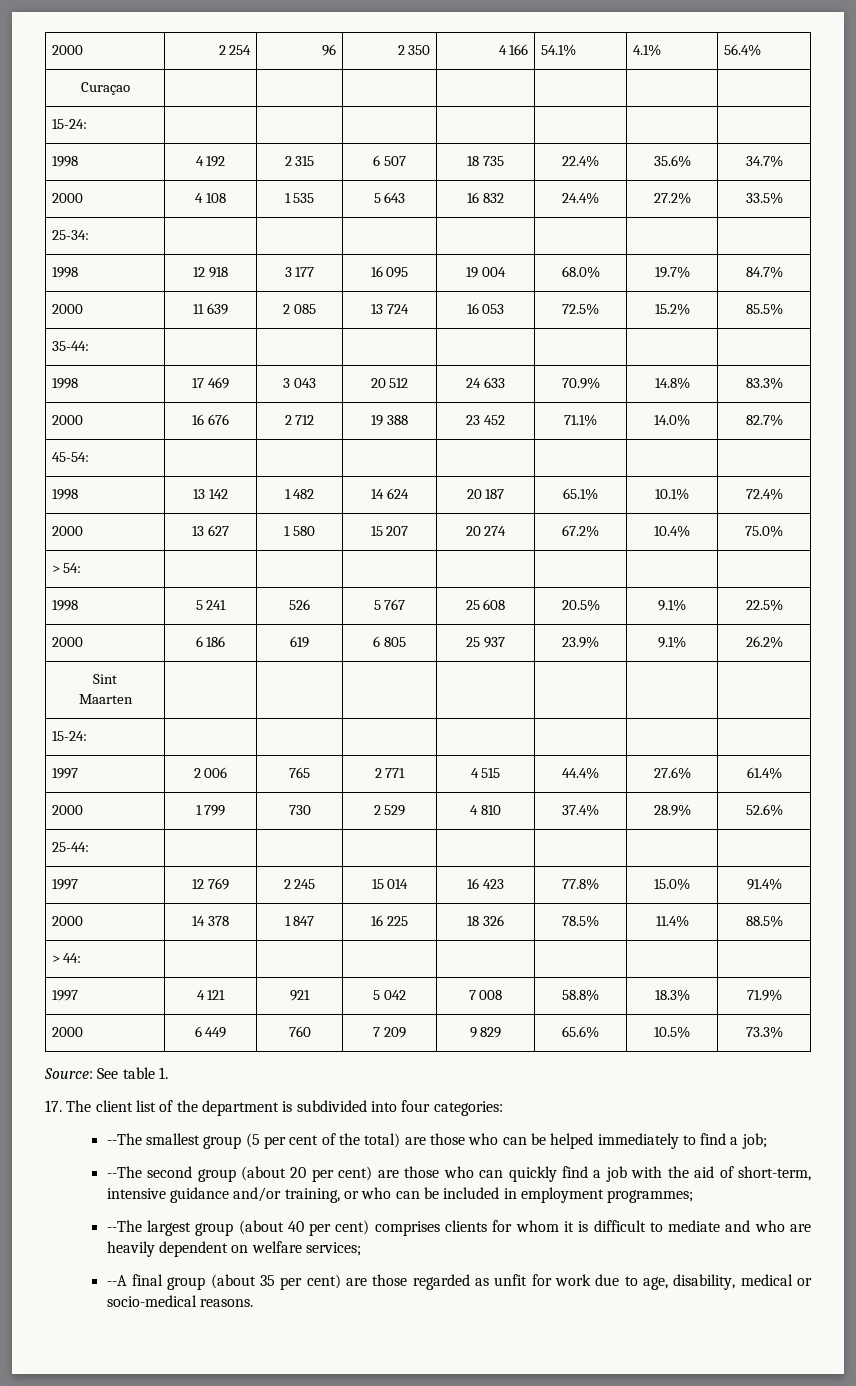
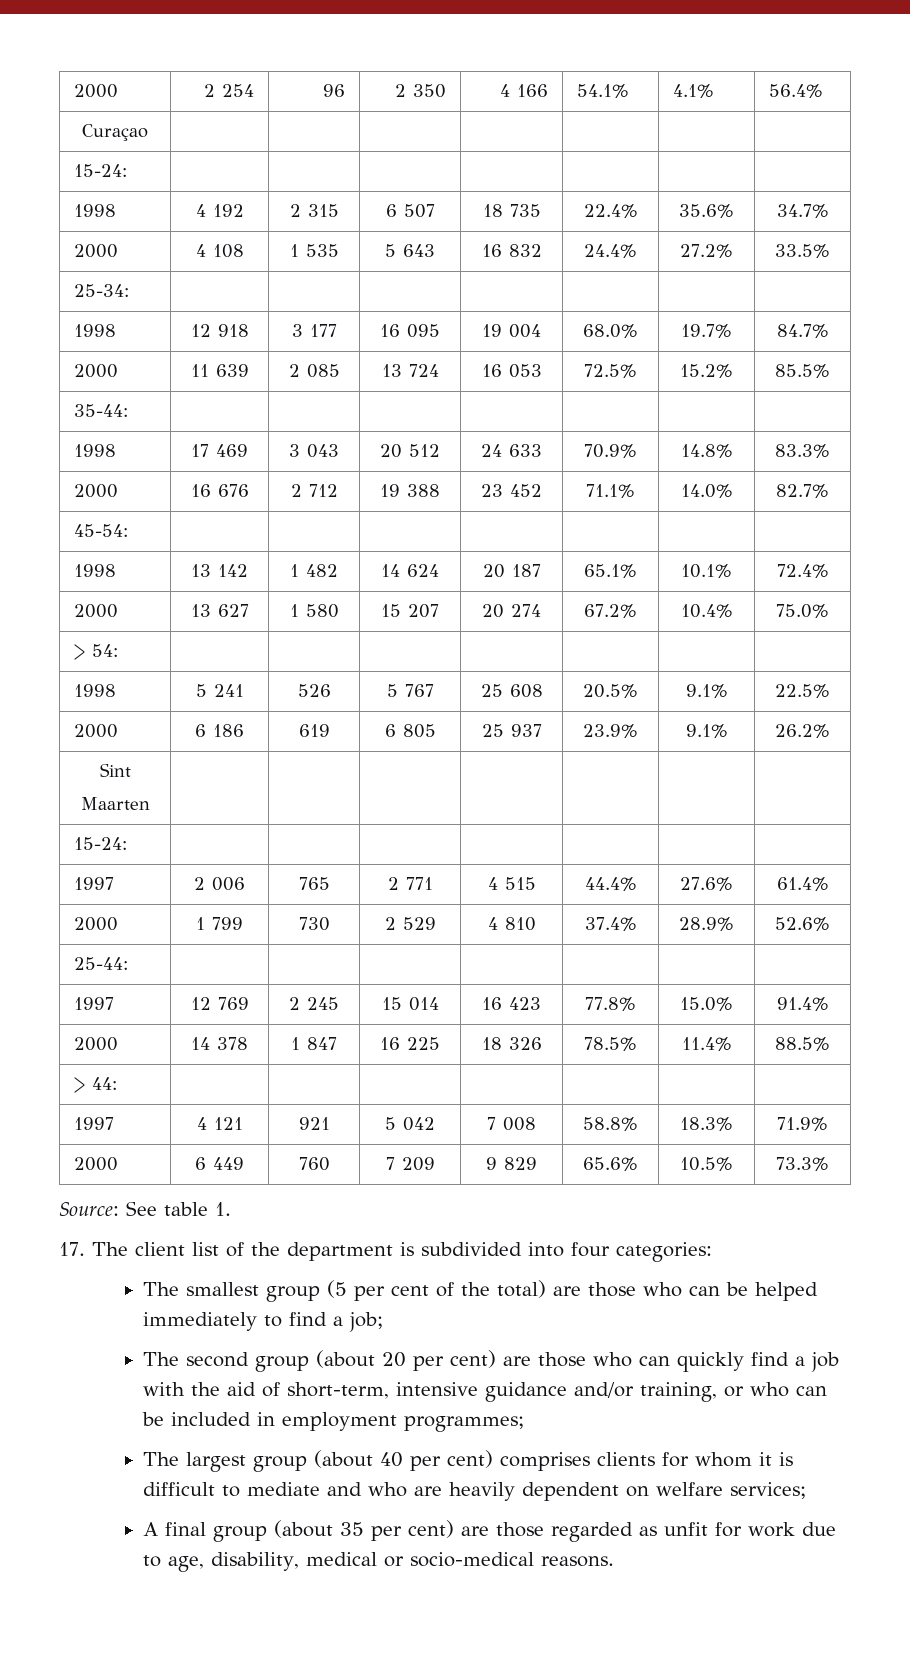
[106,1133,142,1145] --The -> [143,1282,180,1296] The
[106,1166,142,1178] --The -> [143,1352,180,1366] The
[106,1220,142,1232] --The -> [143,1452,180,1466] The
[106,1275,127,1286] --A -> [143,1522,159,1536] A

